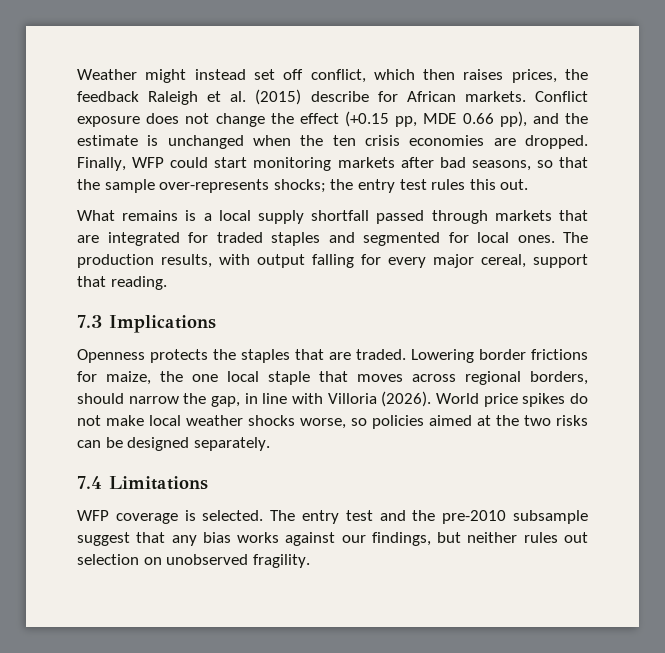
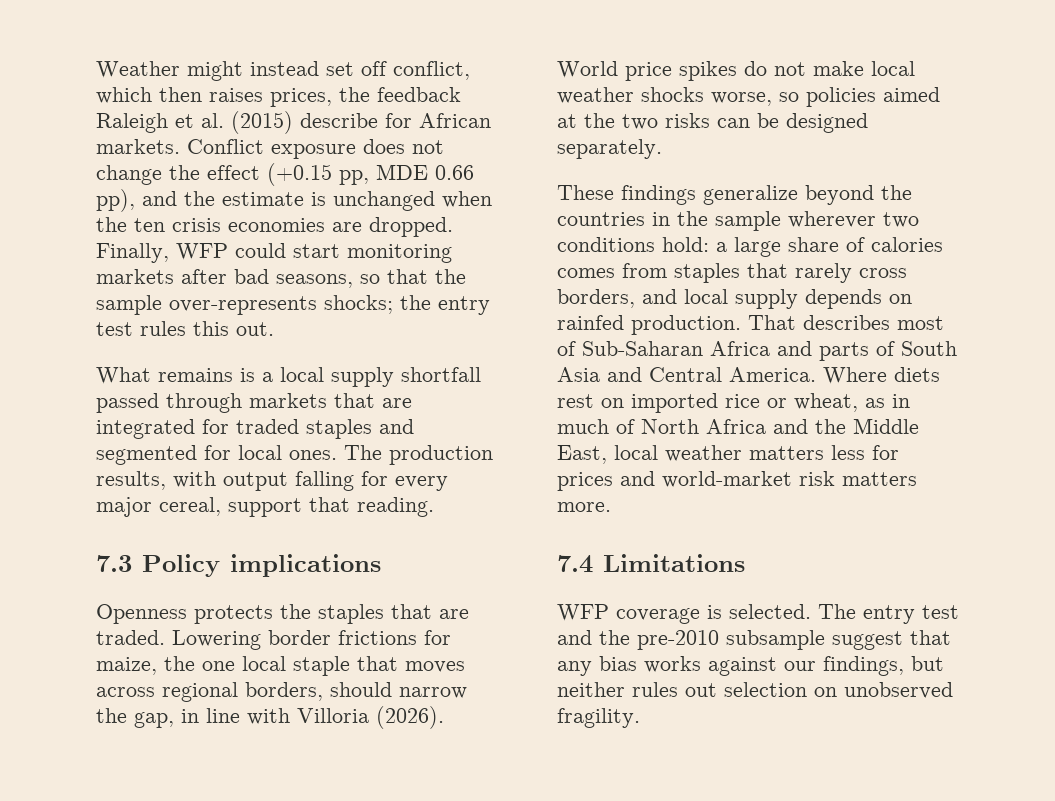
[109,315,216,333] Implications -> [142,554,381,577] Policy implications
(270, 444) none -> [557,185,912,205] [557,211,919,231] [557,237,943,257] [557,263,907,283] [557,289,912,309] [557,315,944,335] [557,341,957,361] [557,367,940,384] [557,393,910,413] [557,418,919,434] [557,445,899,464] [557,471,917,491] [557,502,611,512] // These findings generalize beyond the countries in the sample wherever two conditions hold: a large share of calories comes from staples that rarely cross borders, and local supply depends on rainfed production. That describes most of Sub-Saharan Africa and parts of South Asia and Central America. Where diets rest on imported rice or wheat, as in much of North Africa and the Middle East, local weather matters less for prices and world-market risk matters more.

